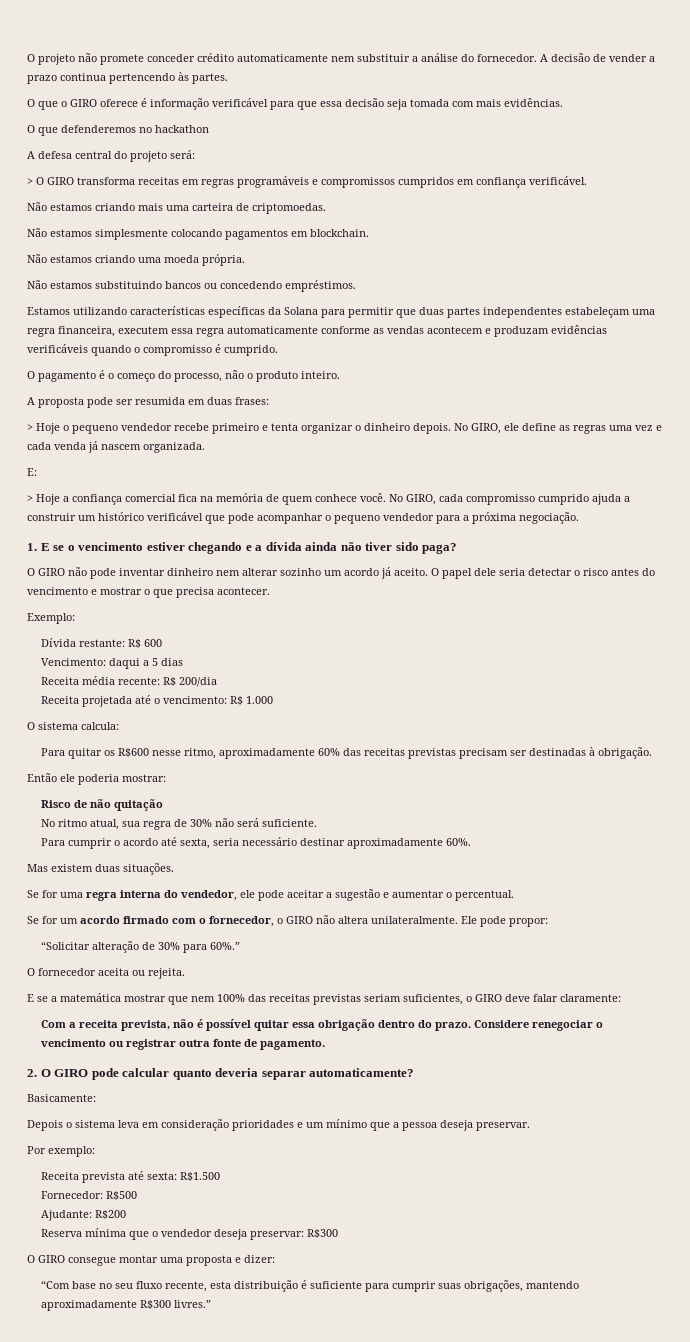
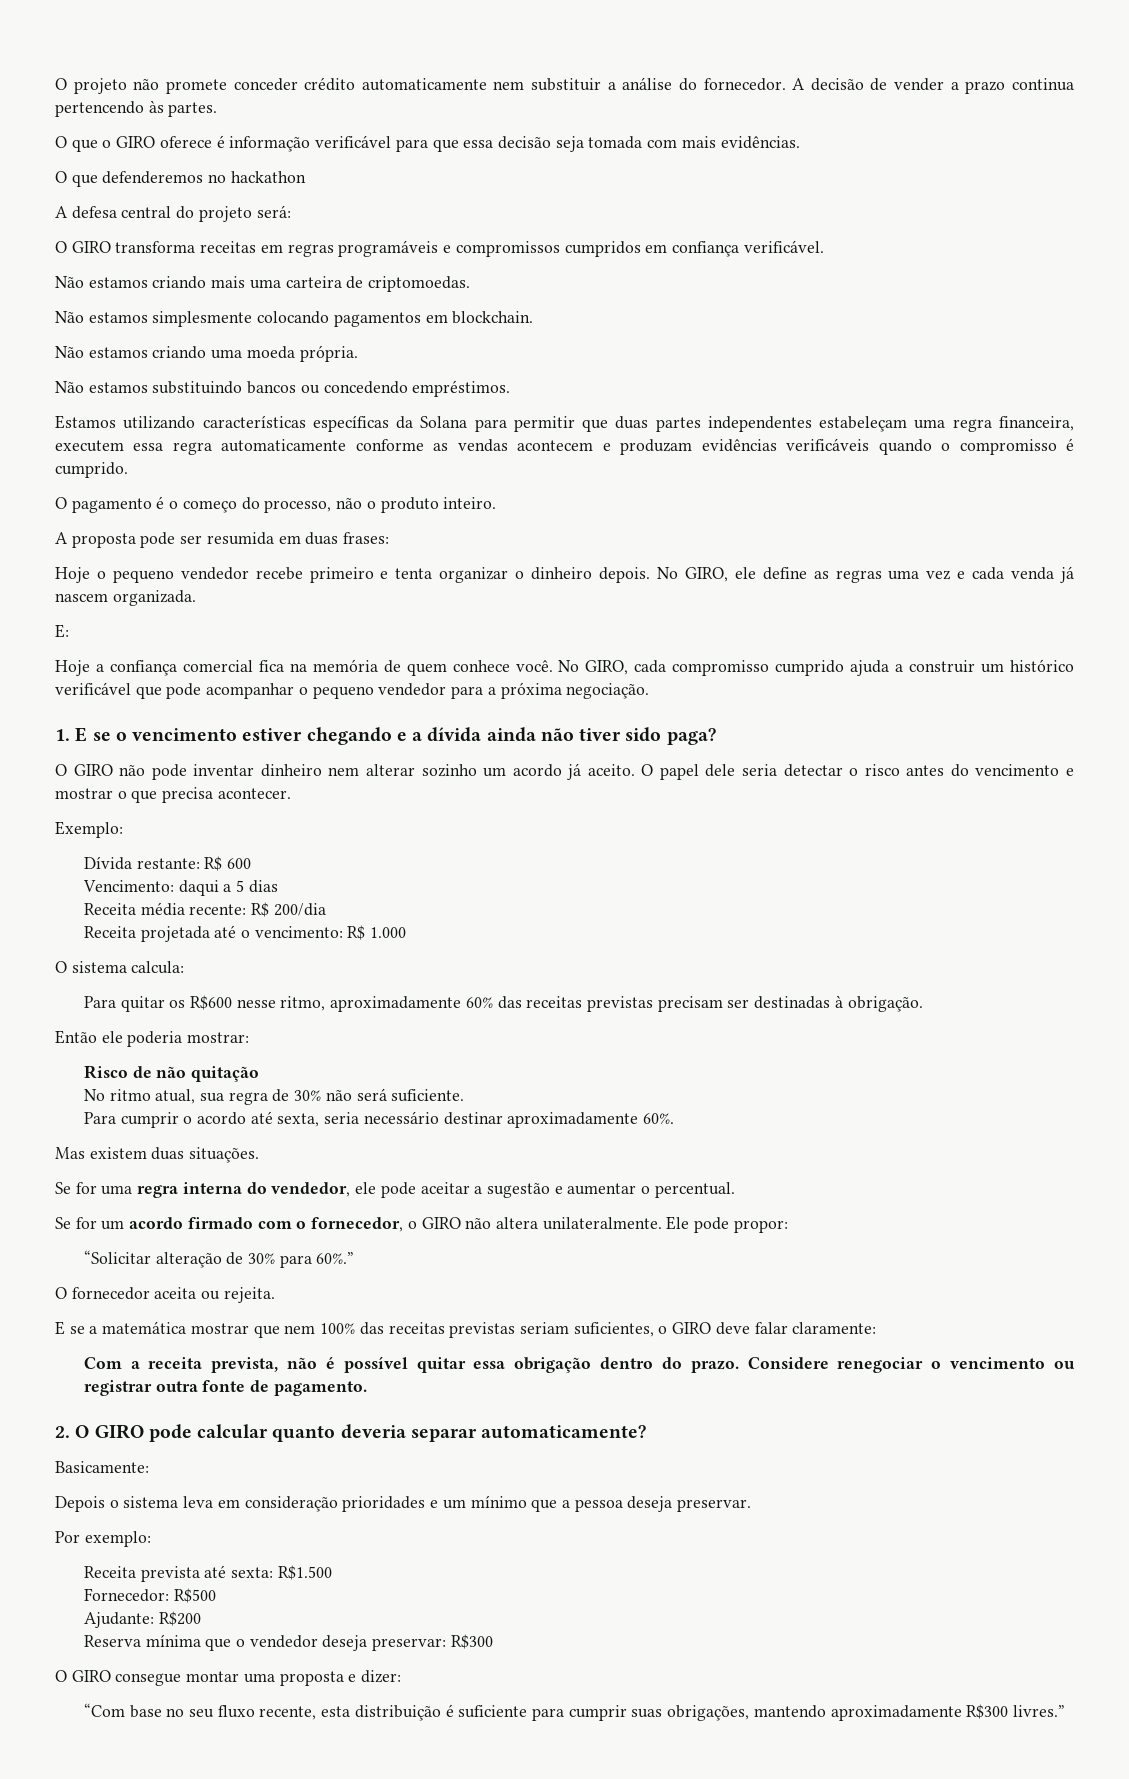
[27,178,33,185] > -> (291, 211) none
[27,424,33,431] > -> (390, 538) none
[27,495,33,502] > -> (69, 631) none

